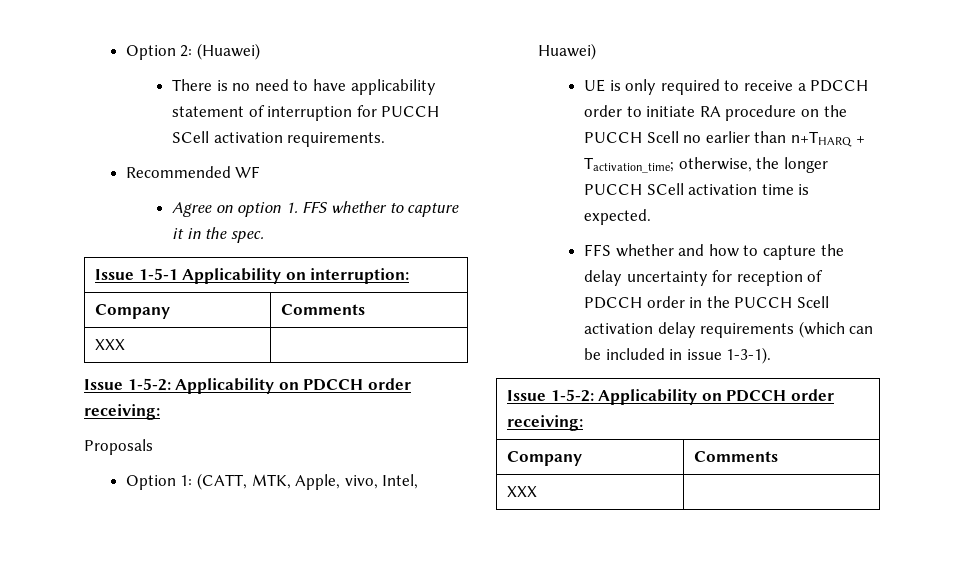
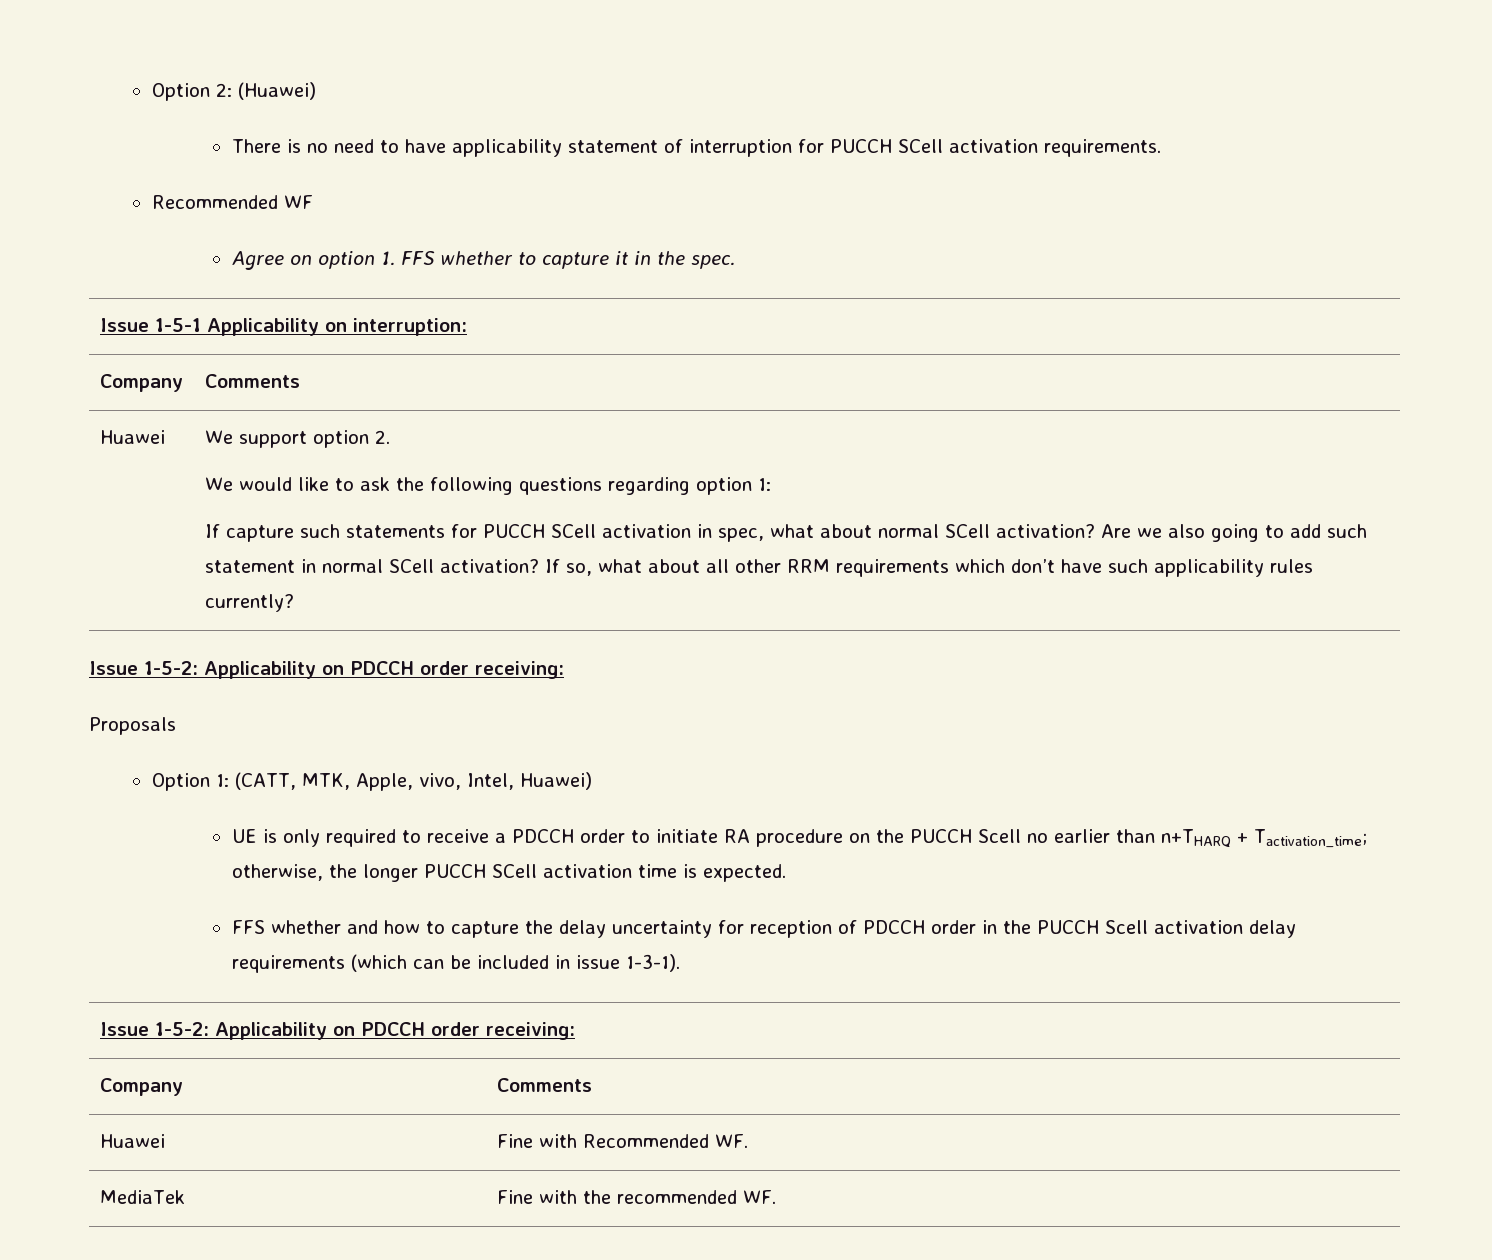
[95,339,126,350] XXX | -> [99,430,165,444] [204,430,390,448] [204,477,771,495] [204,524,1367,542] [204,559,1313,577] [204,594,294,612] Huawei | We support option 2. // We would like to ask the following questions regarding option 1: // If capture such statements for PUCCH SCell activation in spec, what about normal SCell activation? Are we also going to add such statement in normal SCell activation? If so, what about all other RRM requirements which don’t have such applicability rules currently?
[507,486,538,497] XXX | -> [99,1134,165,1148] [496,1134,748,1148] [99,1190,185,1204] [496,1190,776,1204] Huawei | Fine with Recommended WF. // MediaTek | Fine with the recommended WF.

